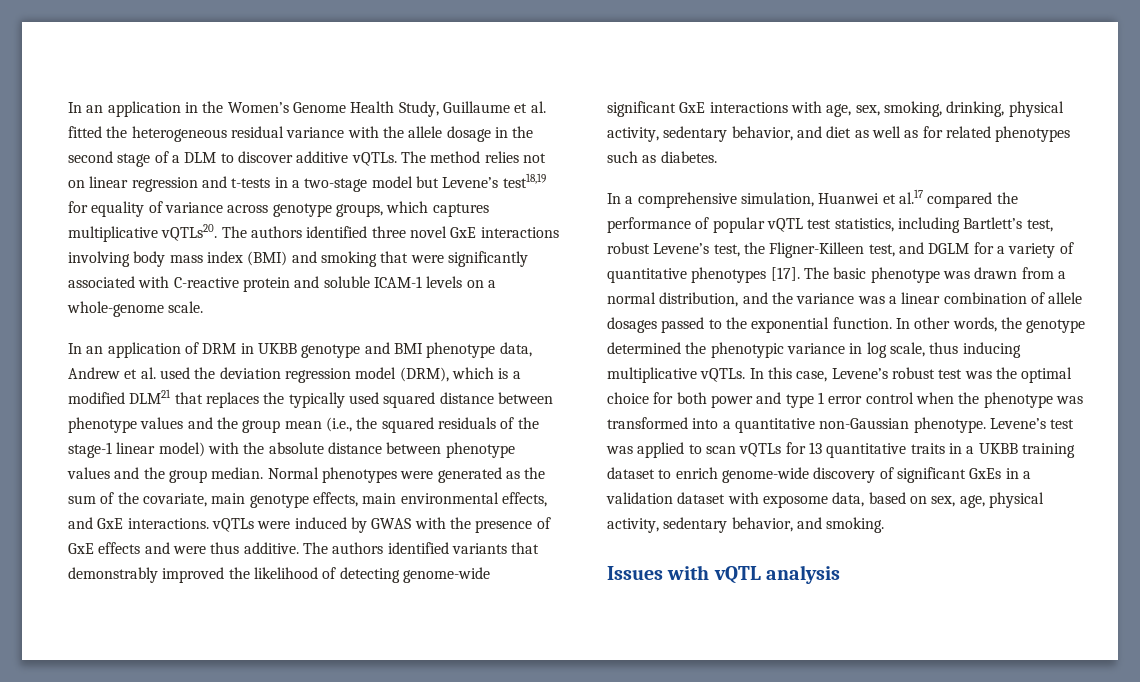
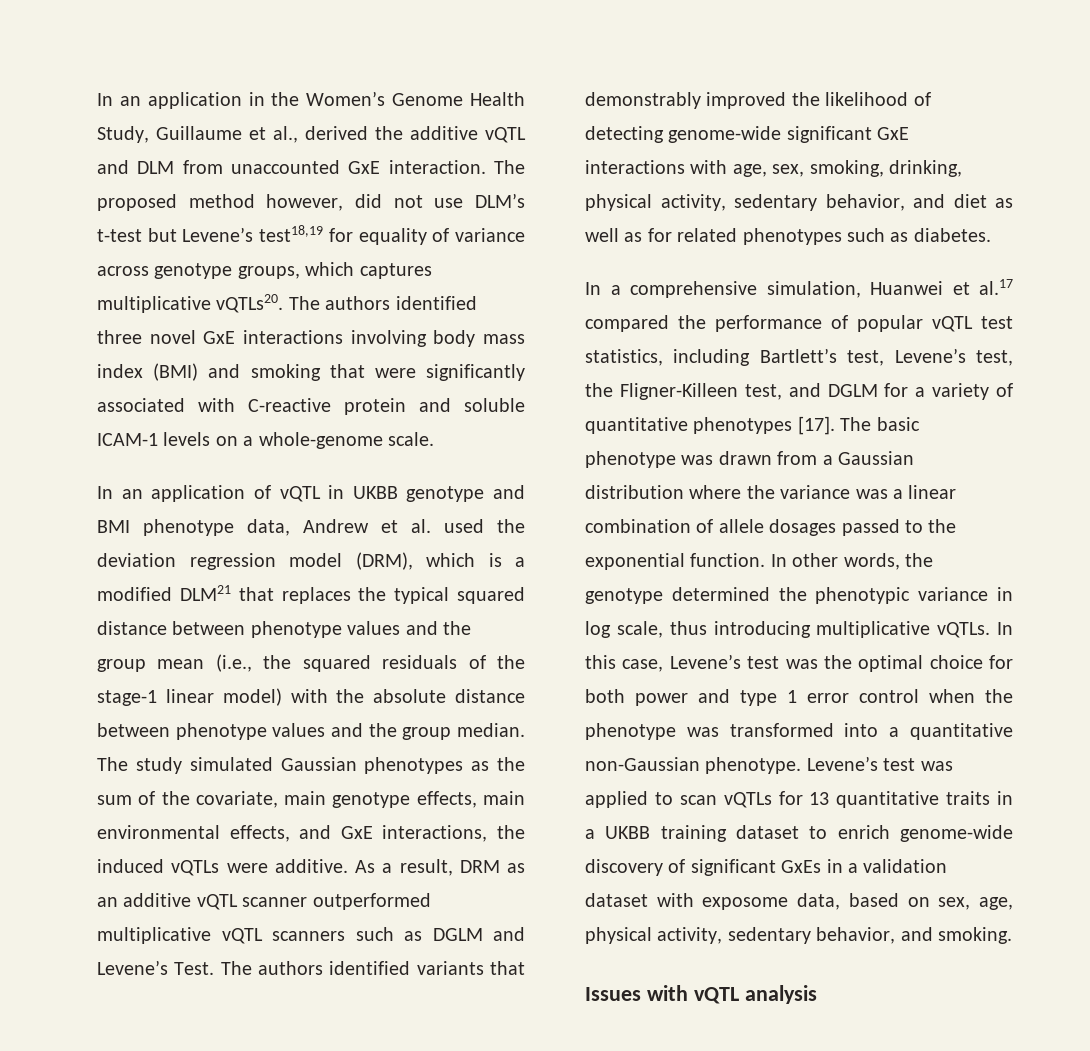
[530,101,546,113] [68,126,534,142] [68,151,546,167] [68,176,413,192] al. fitted the heterogeneous residual variance with the allele dosage in the second stage of a DLM to discover additive vQTLs. The method relies not on linear regression and t-tests in a two-stage model -> [273,126,526,143] [97,160,525,174] [97,193,526,211] [97,229,142,242] al., derived the additive vQTL and DLM from unaccounted GxE interaction. The proposed method however, did not use DLM’s t-test
[202,343,237,354] DRM -> [279,486,321,502] vQTL
[288,392,379,408] typically used -> [394,587,450,604] typical
[267,467,502,483] Normal phenotypes were generated -> [97,757,464,774] The study simulated Gaussian phenotypes
[127,517,551,533] [68,542,299,554] interactions. vQTLs were induced by GWAS with the presence of GxE effects and were thus additive. -> [382,825,525,842] [97,859,525,876] [97,893,431,910] [97,927,525,944] [97,960,215,975] interactions, the induced vQTLs were additive. As a result, DRM as an additive vQTL scanner outperformed multiplicative vQTL scanners such as DGLM and Levene’s Test.
[607,242,650,254] robust -> (885, 358) none
[607,292,768,307] normal distribution, and -> [838,451,914,465] [585,485,742,499] Gaussian distribution where
[962,342,1021,358] inducing -> [713,621,811,638] introducing
[891,367,935,379] robust -> (741, 661) none

